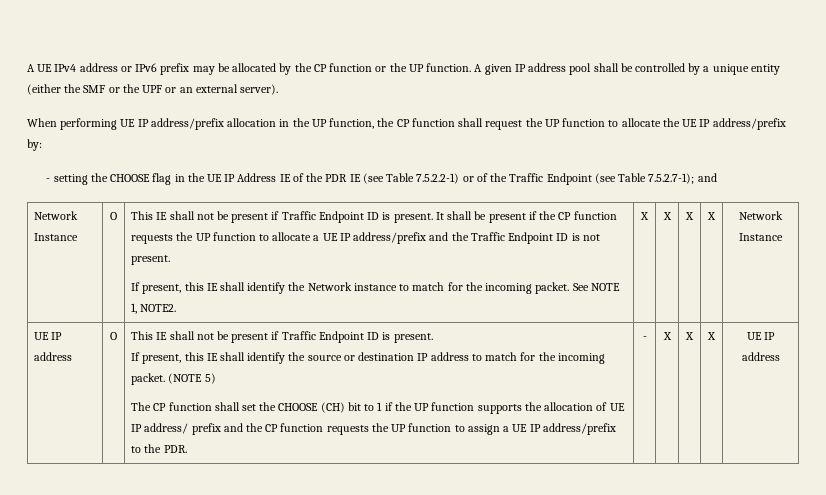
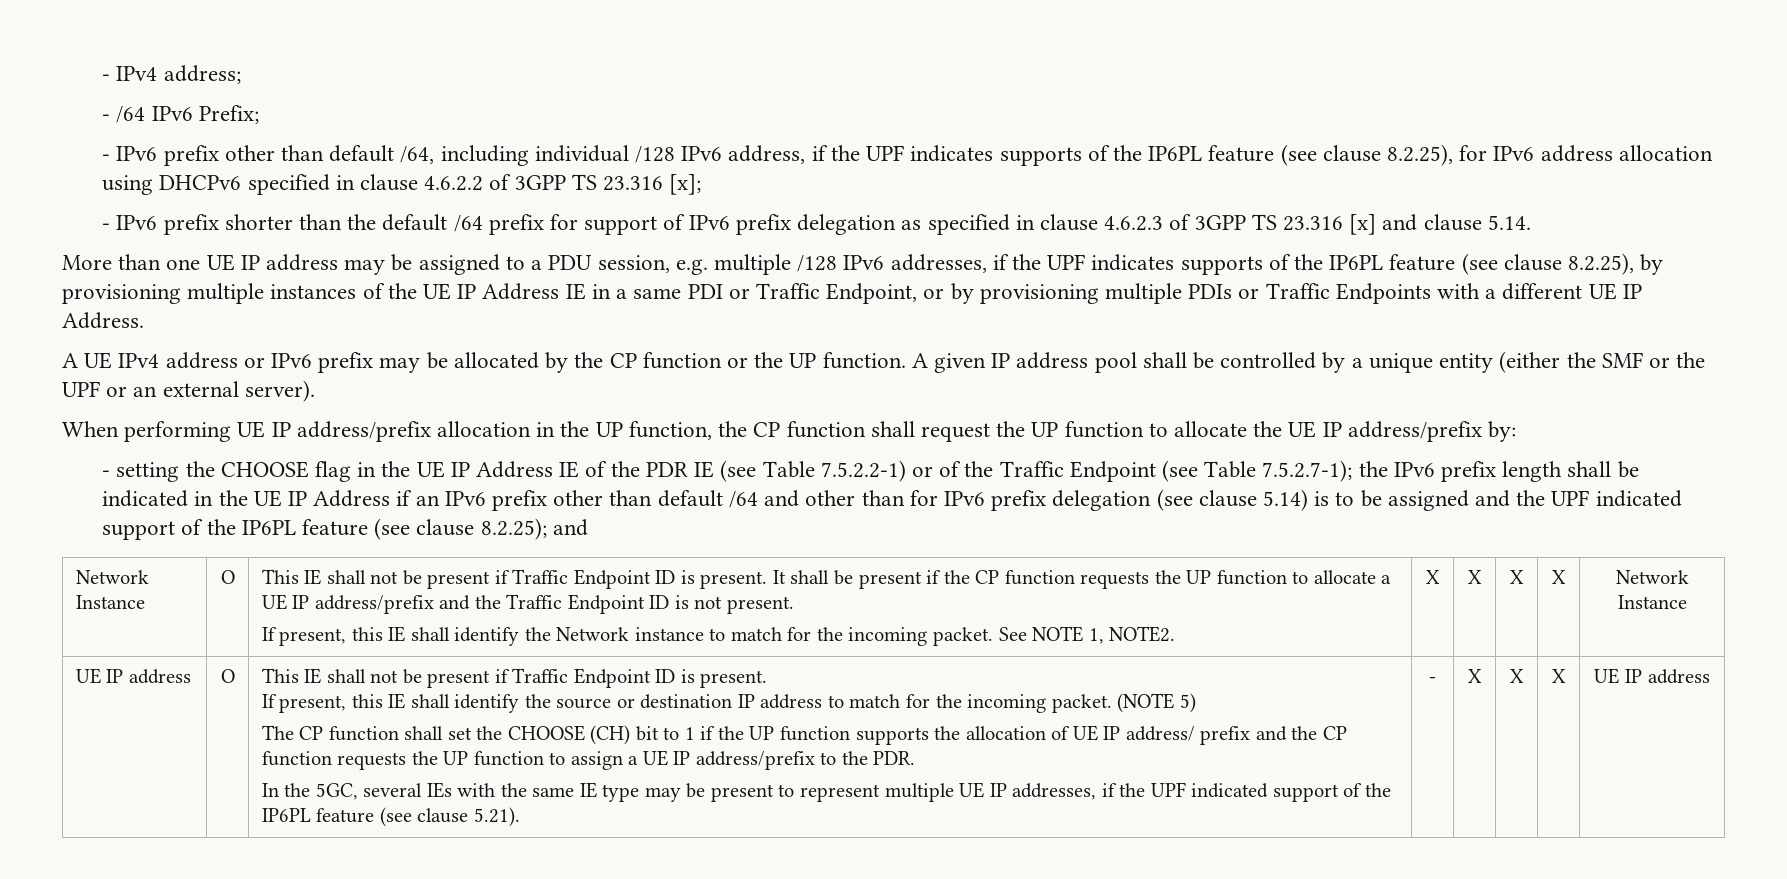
(27, 68) none -> [102,65,241,84] [102,105,259,124] [102,144,1713,166] [102,174,702,195] [102,214,1531,235] [62,253,1664,275] [62,283,1642,304] [62,312,144,329] - IPv4 address; // - /64 IPv6 Prefix; // - IPv6 prefix other than default /64, including individual /128 IPv6 address, if the UPF indicates supports of the IP6PL feature (see clause 8.2.25), for IPv6 address allocation using DHCPv6 specified in clause 4.6.2.2 of 3GPP TS 23.316 [x]; // - IPv6 prefix shorter than the default /64 prefix for support of IPv6 prefix delegation as specified in clause 4.6.2.3 of 3GPP TS 23.316 [x] and clause 5.14. // More than one UE IP address may be assigned to a PDU session, e.g. multiple /128 IPv6 addresses, if the UPF indicates supports of the IP6PL feature (see clause 8.2.25), by provisioning multiple instances of the UE IP Address IE in a same PDI or Traffic Endpoint, or by provisioning multiple PDIs or Traffic Endpoints with a different UE IP Address. //
(695, 178) none -> [1358,461,1639,482] [102,489,1682,511] [102,518,547,540] the IPv6 prefix length shall be indicated in the UE IP Address if an IPv6 prefix other than default /64 and other than for IPv6 prefix delegation (see clause 5.14) is to be assigned and the UPF indicated support of the IP6PL feature (see clause 8.2.25);
(187, 449) none -> [261,782,1391,802] [261,807,520,827] // In the 5GC, several IEs with the same IE type may be present to represent multiple UE IP addresses, if the UPF indicated support of the IP6PL feature (see clause 5.21).

